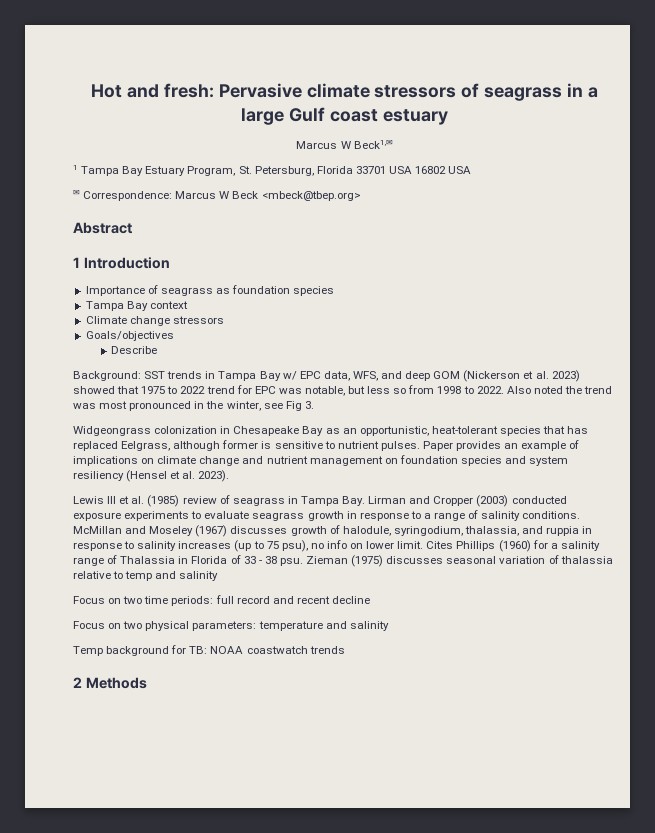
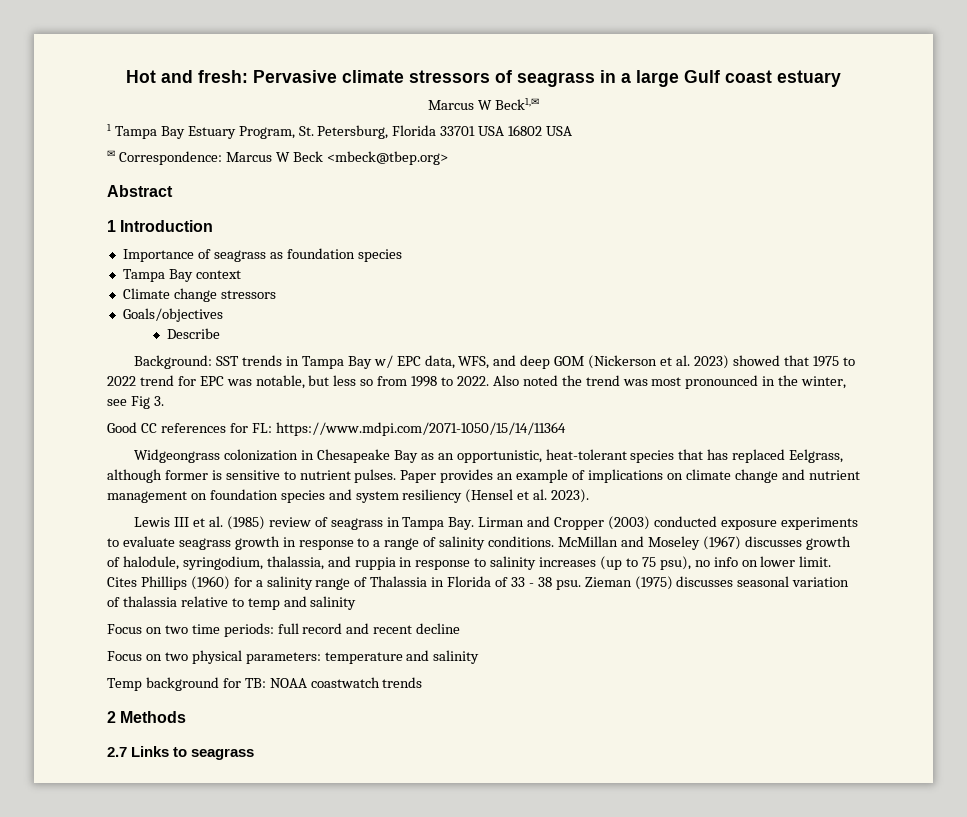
(314, 405) none -> [107,422,566,436] // Good CC references for FL: https://www.mdpi.com/2071-1050/15/14/11364
(147, 683) none -> [107,746,255,760] // 2.7 Links to seagrass

